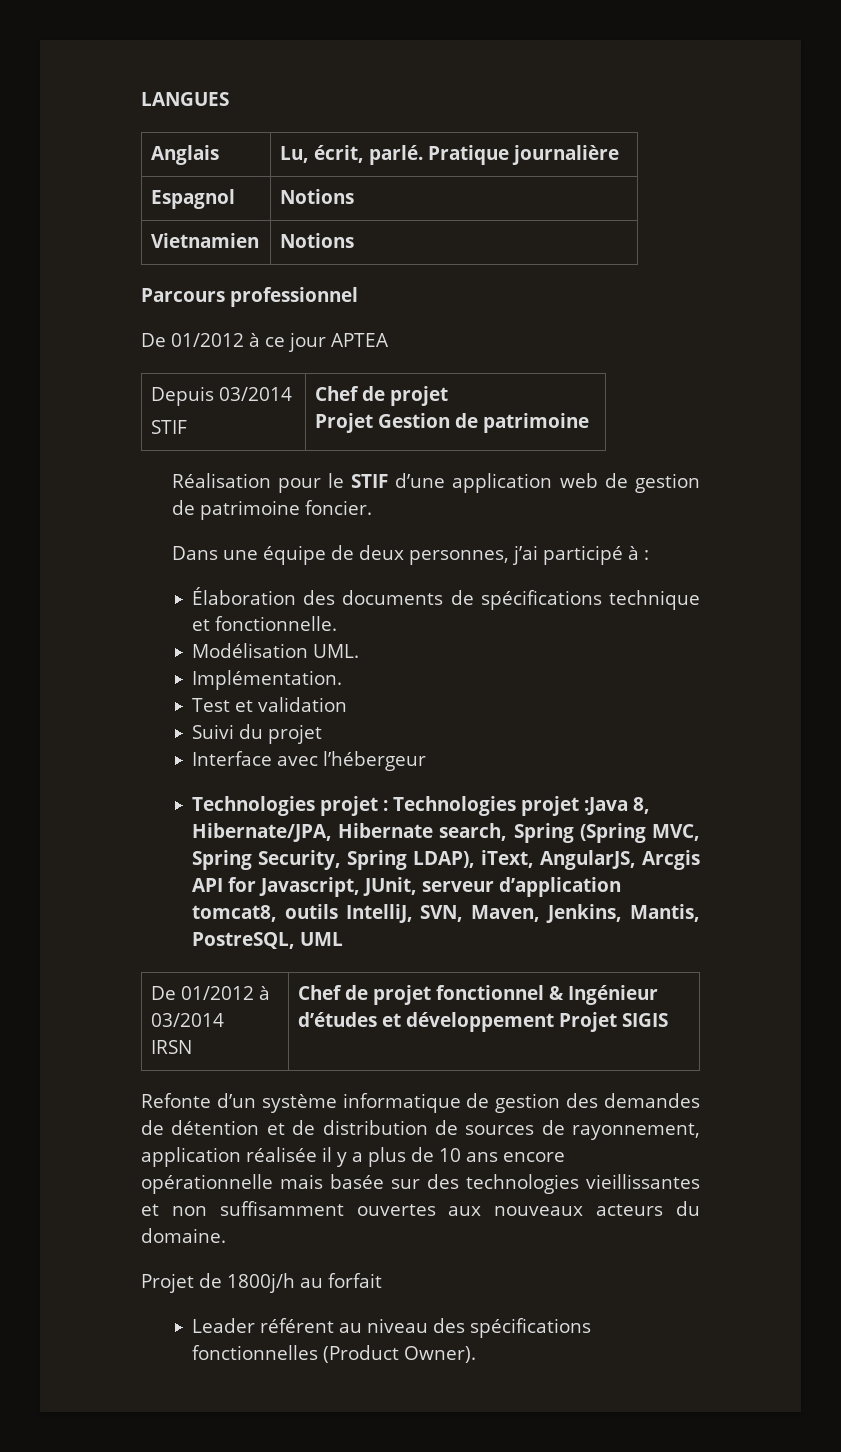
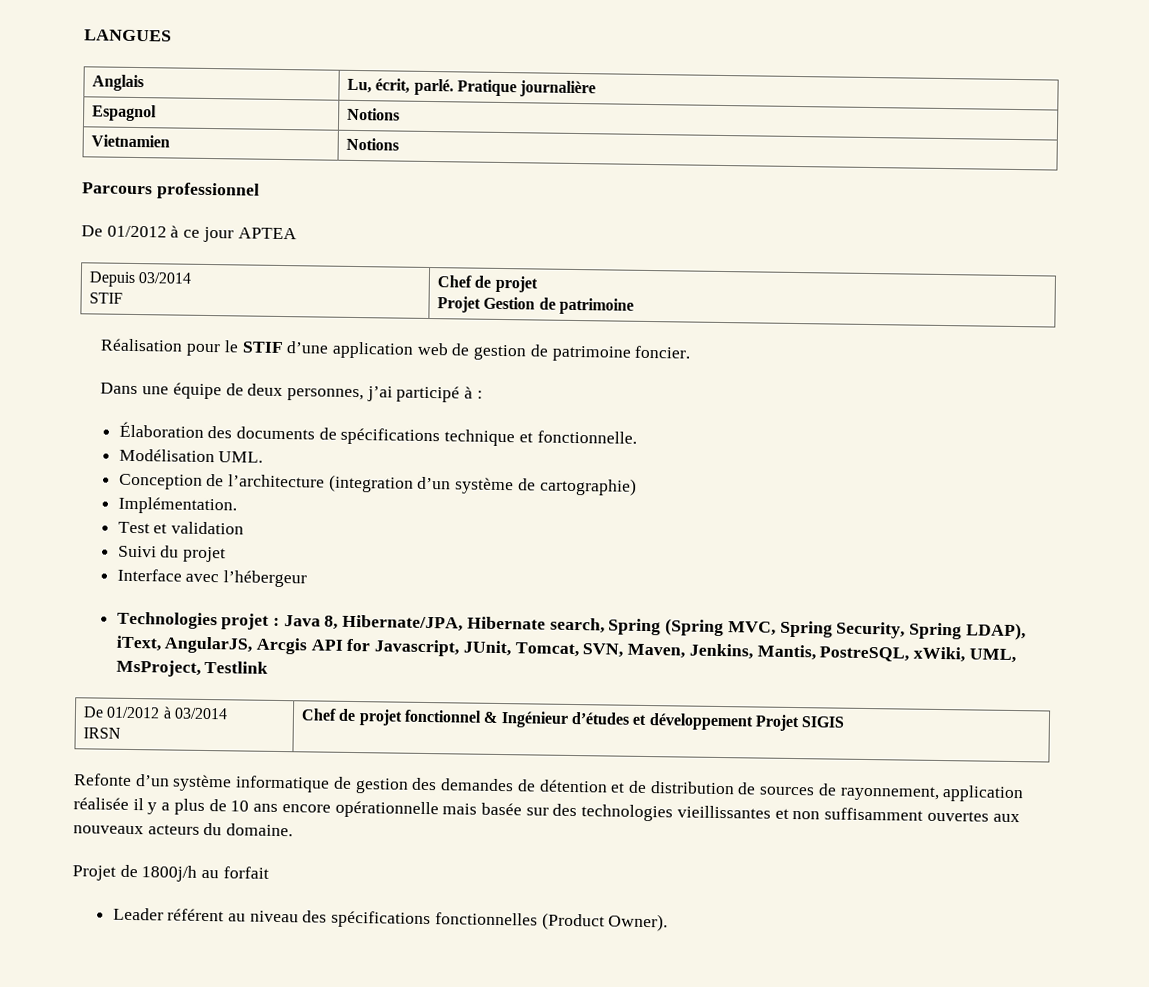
(359, 651) none -> [118,473,637,496] // Conception de l’architecture (integration d’un système de cartographie)
[392,796,628,816] Technologies projet :Java -> [283,615,321,627] Java
[421,877,621,897] [191,904,413,923] serveur d’application tomcat8, outils IntelliJ, -> [514,642,579,658] Tomcat,
[299,932,343,946] UML -> [912,646,1016,664] [115,659,269,677] xWiki, UML, MsProject, Testlink

